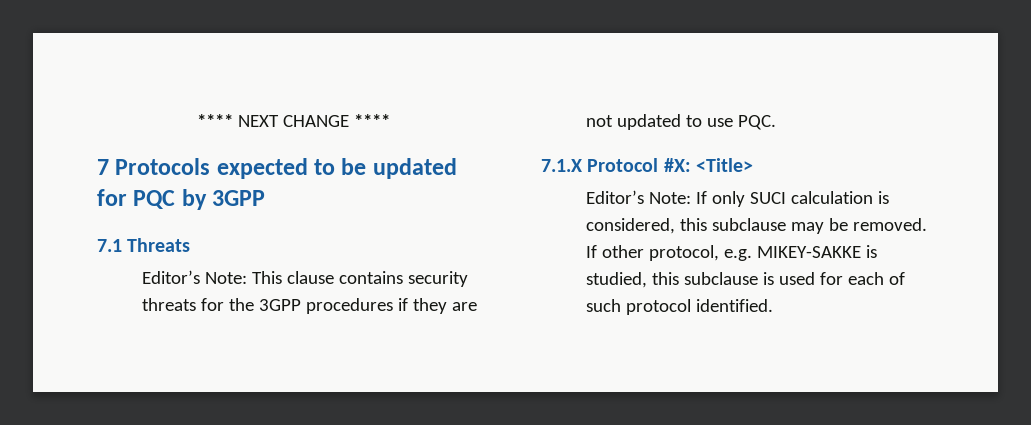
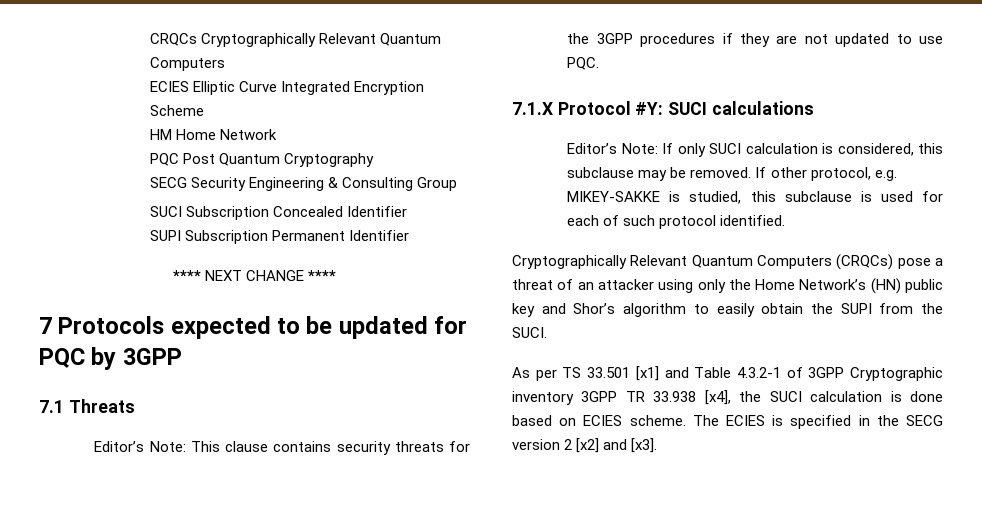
(197, 120) none -> [149,33,441,47] [149,57,225,71] [149,81,424,95] [149,105,204,116] [149,129,277,140] [149,153,374,167] [149,177,457,191] [149,206,407,220] [149,230,409,244] CRQCs Cryptographically Relevant Quantum Computers // ECIES Elliptic Curve Integrated Encryption Scheme // HM Home Network // PQC Post Quantum Cryptography // SECG Security Engineering & Consulting Group // SUCI Subscription Concealed Identifier // SUPI Subscription Permanent Identifier //
[663,158,754,172] #X: <Title> -> [635,101,814,115] #Y: SUCI calculations
(773, 305) none -> [512,254,943,270] [512,278,943,294] [512,303,943,317] [512,327,547,338] [512,366,943,381] [512,390,943,405] [512,415,943,429] [512,438,658,453] // Cryptographically Relevant Quantum Computers (CRQCs) pose a threat of an attacker using only the Home Network’s (HN) public key and Shor’s algorithm to easily obtain the SUPI from the SUCI. // As per TS 33.501 [x1] and Table 4.3.2-1 of 3GPP Cryptographic inventory 3GPP TR 33.938 [x4], the SUCI calculation is done based on ECIES scheme. The ECIES is specified in the SECG version 2 [x2] and [x3].

